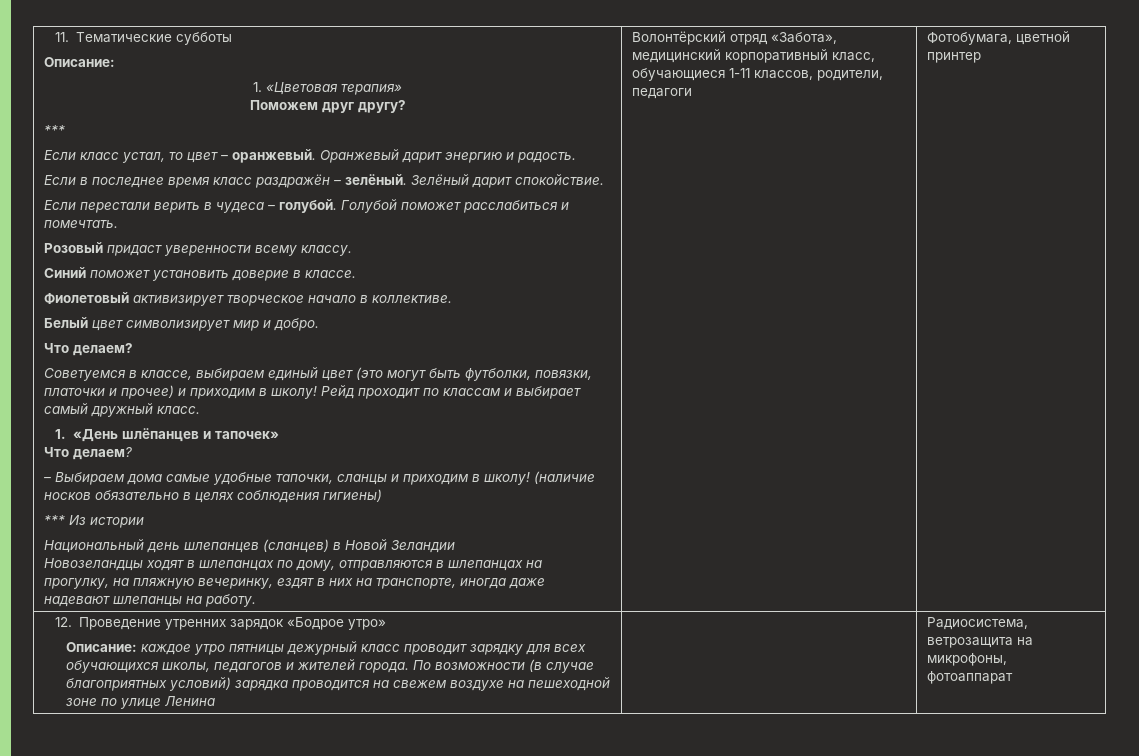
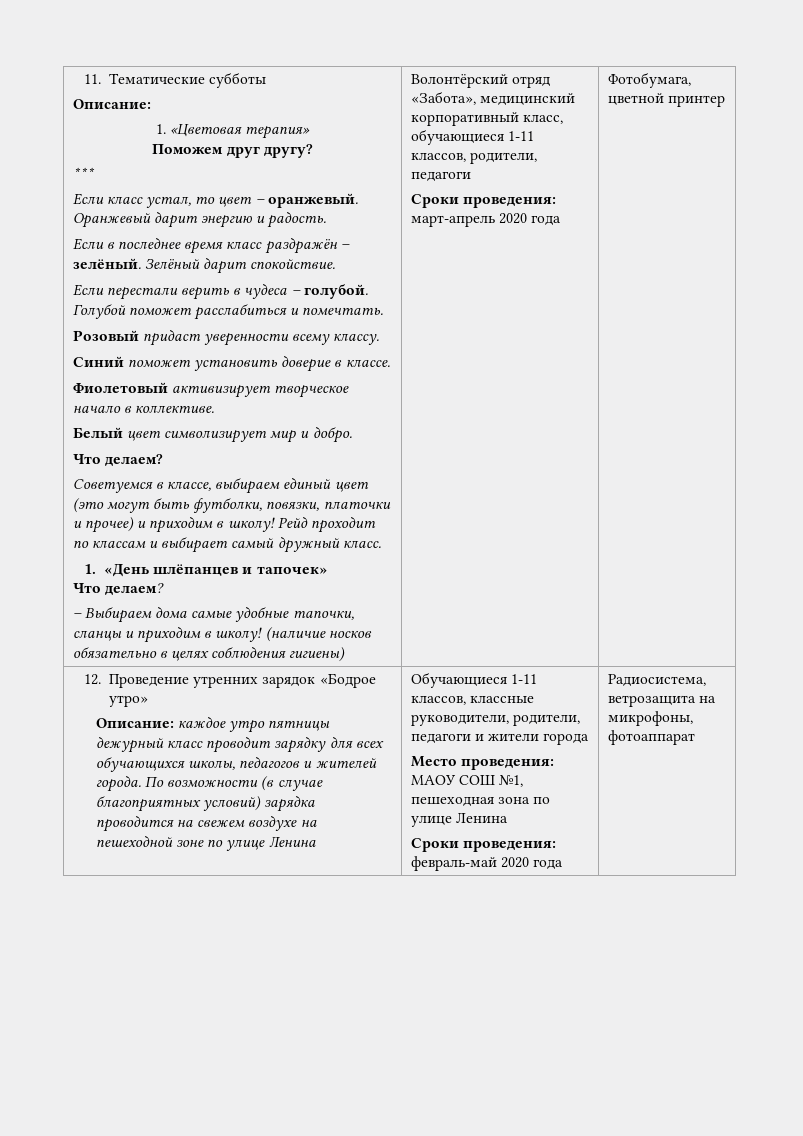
[44,515,145,528] [44,539,456,553] [44,558,543,571] [44,578,546,589] [44,594,257,607] // *** Из истории // Национальный день шлепанцев (сланцев) в Новой Зеландии // Новозеландцы ходят в шлепанцах по дому, отправляются в шлепанцах на прогулку, на пляжную вечеринку, ездят в них на транспорте, иногда даже надевают шлепанцы на работу. -> (346, 654) none
(693, 93) none -> [410,194,556,208] [410,213,562,227] // Сроки проведения: март-апрель 2020 года
(215, 701) none -> [410,672,537,688] [410,696,534,705] [410,714,580,726] [410,733,590,745] [410,756,554,770] [410,775,524,787] [410,797,551,807] [410,812,508,827] [410,838,556,852] [410,856,564,871] Обучающиеся 1-11 классов, классные руководители, родители, педагоги и жители города // Место проведения: МАОУ СОШ №1, пешеходная зона по улице Ленина // Сроки проведения: февраль-май 2020 года

